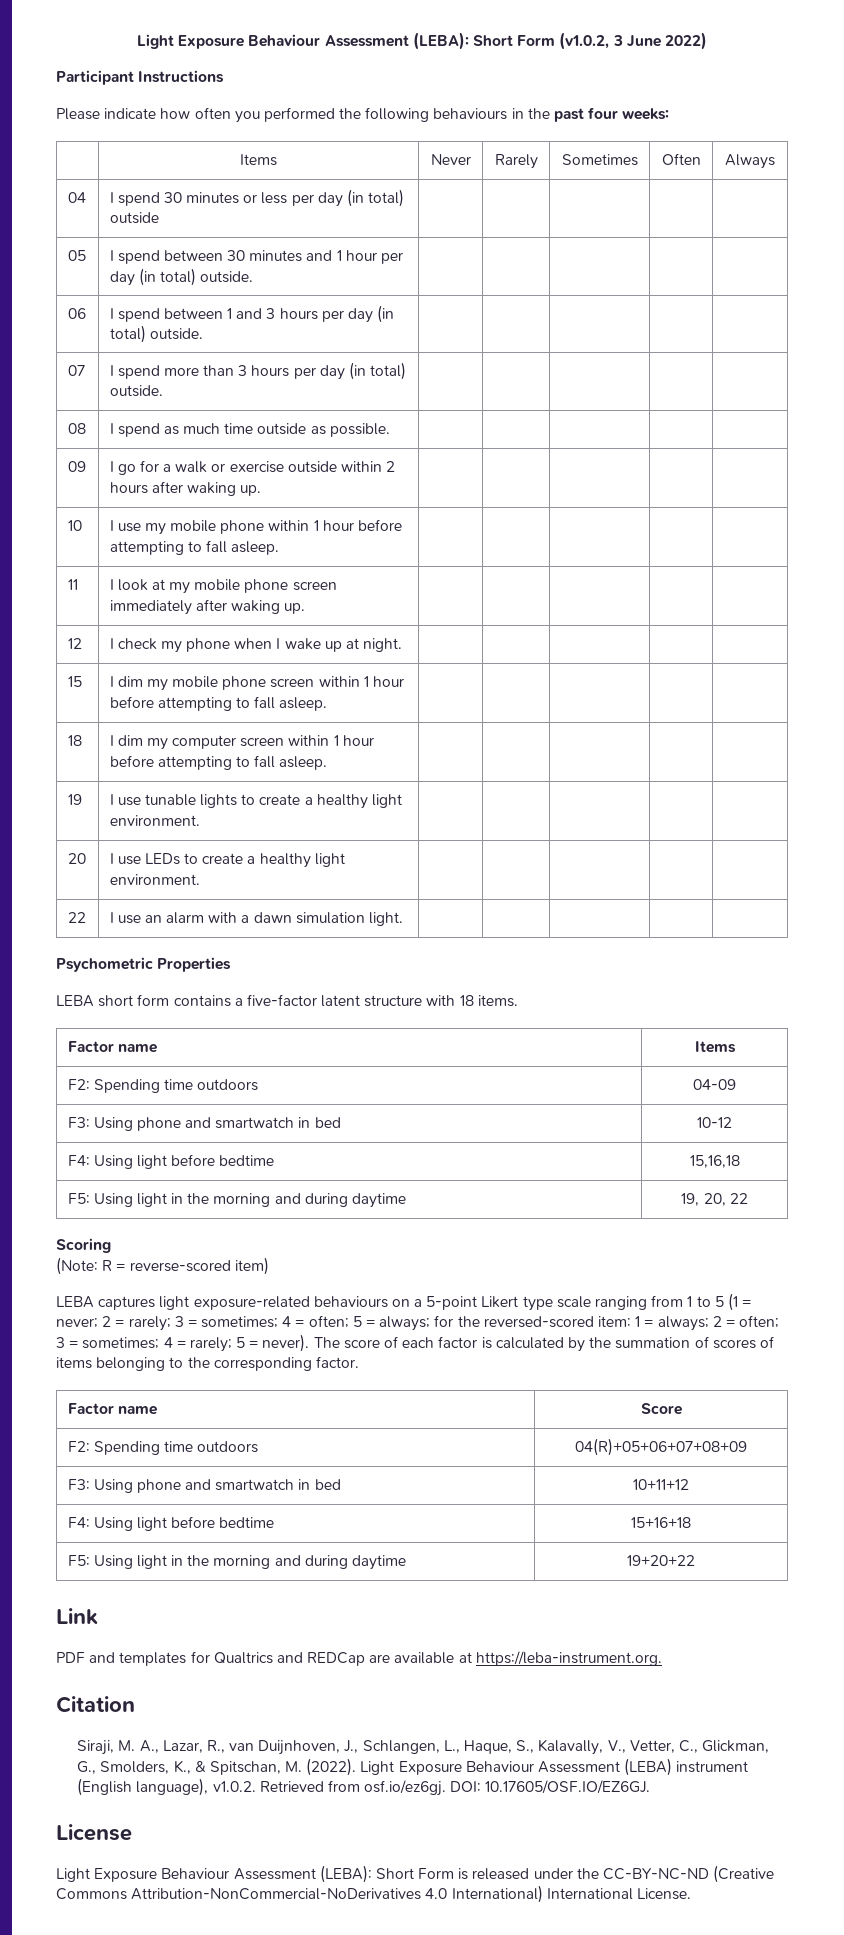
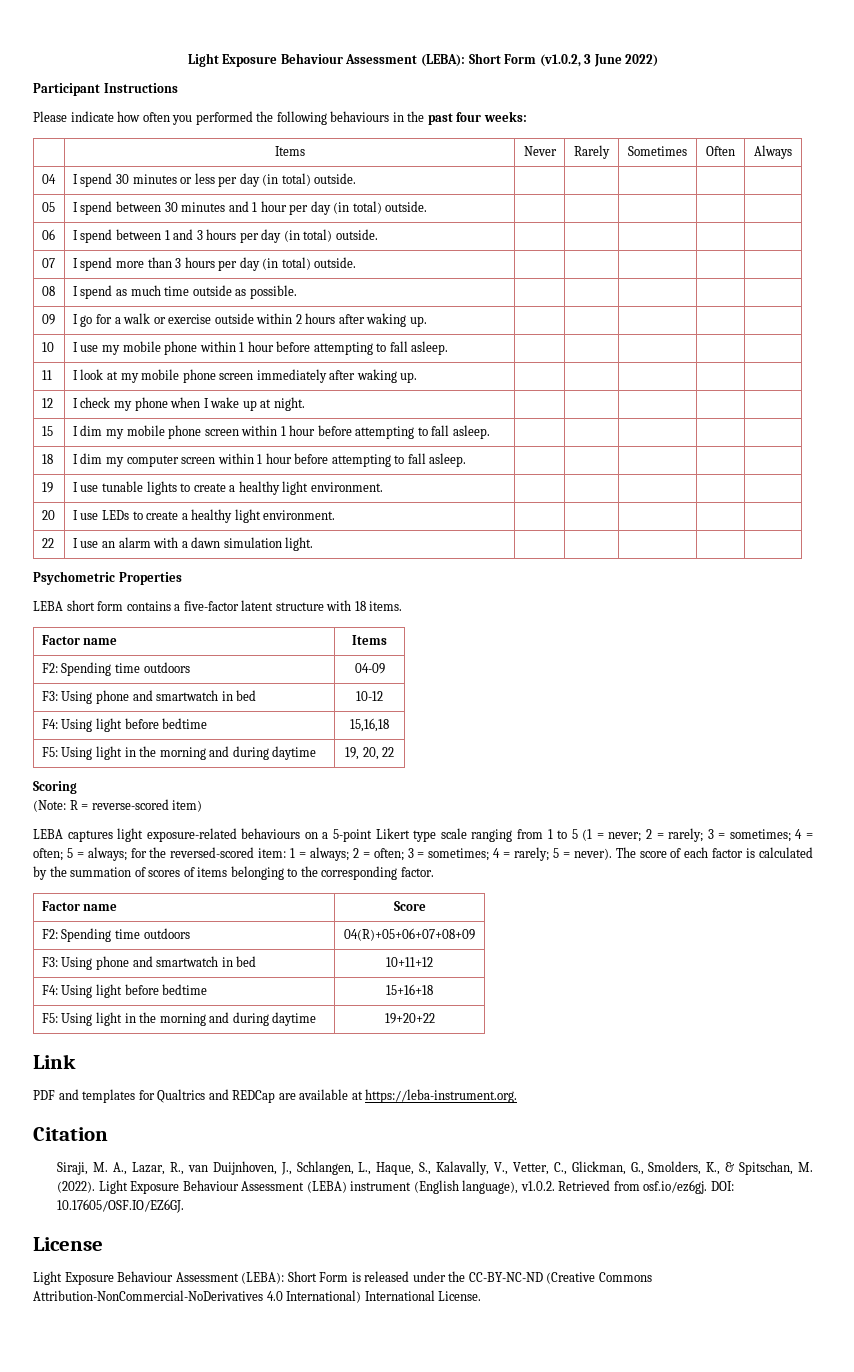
[109,212,159,224] outside -> [314,173,357,184] outside.

